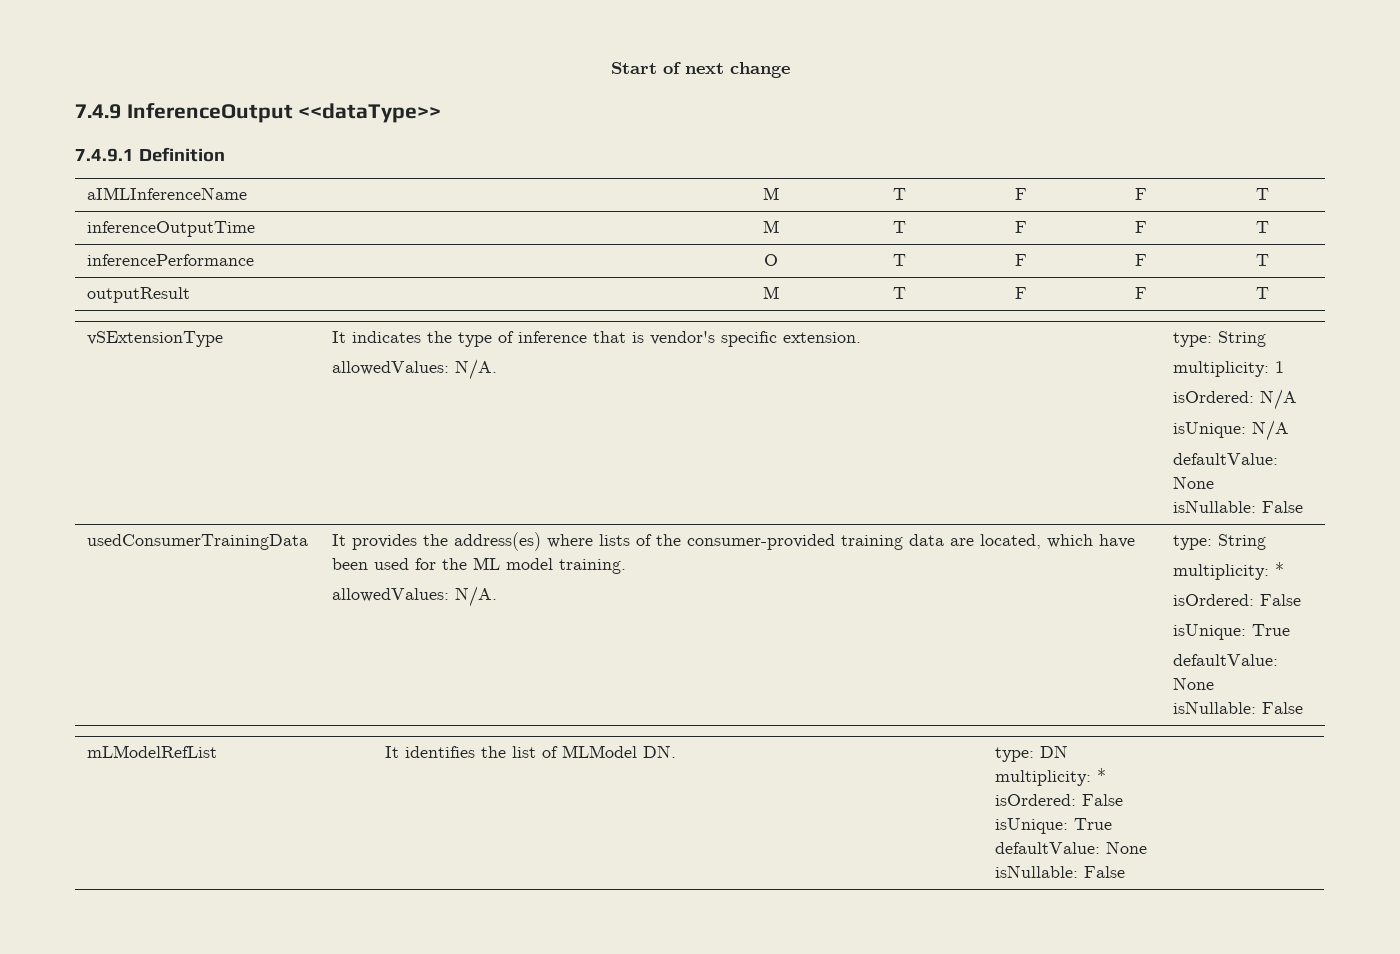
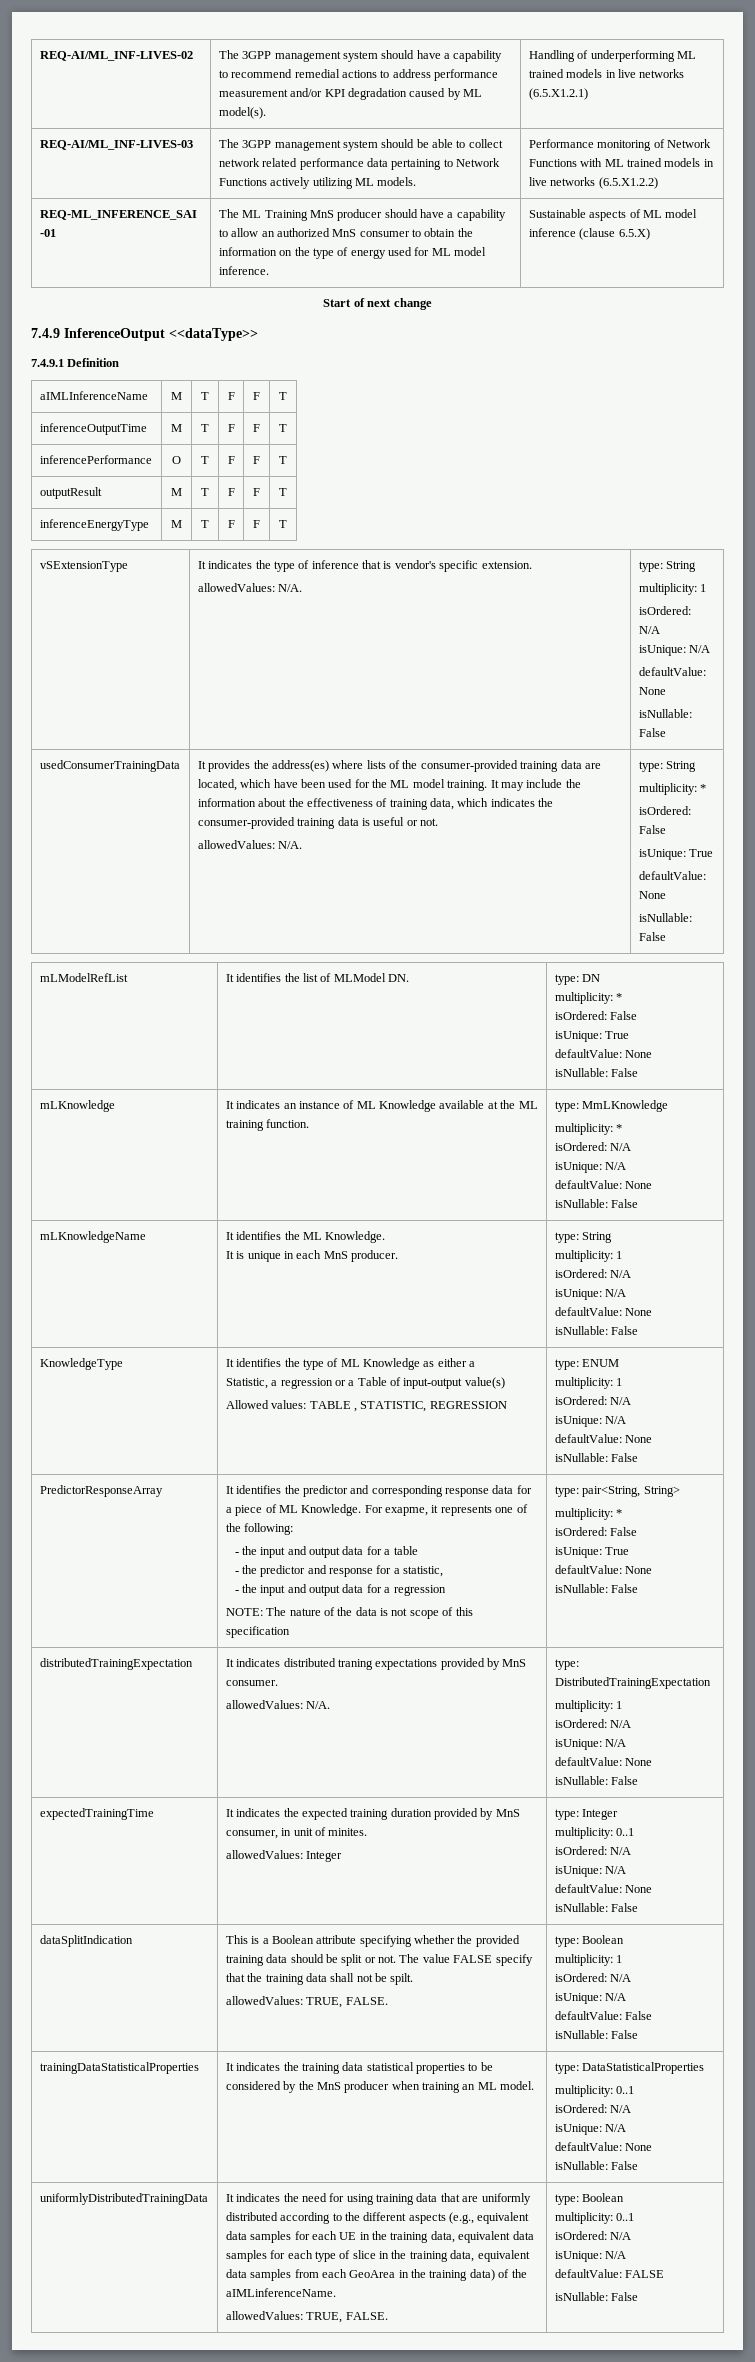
(610, 68) none -> [39,51,193,61] [218,50,503,62] [218,69,499,81] [218,88,483,100] [218,107,266,119] [528,50,696,62] [528,69,685,78] [528,88,588,100] [39,140,193,150] [218,139,503,151] [218,158,501,170] [218,177,417,189] [528,139,711,151] [528,158,714,167] [528,177,658,189] [39,210,197,220] [39,229,56,237] [218,209,506,221] [218,228,473,237] [218,247,487,259] [218,266,269,275] [528,209,698,221] [528,228,650,240] REQ-AI/ML_INF-LIVES-02 | The 3GPP management system should have a capability to recommend remedial actions to address performance measurement and/or KPI degradation caused by ML model(s). | Handling of underperforming ML trained models in live networks (6.5.X1.2.1) // REQ-AI/ML_INF-LIVES-03 | The 3GPP management system should be able to collect network related performance data pertaining to Network Functions actively utilizing ML models. | Performance monitoring of Network Functions with ML trained models in live networks (6.5.X1.2.2) // REQ-ML_INFERENCE_SAI -01 | The ML Training MnS producer should have a capability to allow an authorized MnS consumer to obtain the information on the type of energy used for ML model inference. | Sustainable aspects of ML model inference (clause 6.5.X) //
(1269, 293) none -> [39,519,149,531] [171,520,182,528] [201,520,209,528] [227,520,235,528] [253,520,260,528] [279,520,287,528] // inferenceEnergyType | M | T | F | F | T
(626, 566) none -> [490,779,581,791] [197,798,554,810] [197,817,439,829] It may include the information about the effectiveness of training data, which indicates the consumer-provided training data is useful or not.
(1125, 872) none -> [39,1100,115,1112] [225,1100,538,1112] [225,1119,310,1131] [554,1100,669,1112] [554,1123,623,1135] [554,1142,632,1151] [554,1162,627,1173] [554,1180,653,1189] [554,1199,639,1208] [39,1231,146,1243] [225,1231,386,1243] [225,1250,399,1262] [554,1232,613,1243] [554,1250,623,1262] [554,1269,632,1278] [554,1289,627,1300] [554,1307,653,1316] [554,1326,639,1335] [39,1358,123,1370] [225,1358,476,1370] [225,1377,505,1389] [225,1400,507,1412] [554,1359,620,1370] [554,1377,623,1389] [554,1396,632,1405] [554,1416,627,1427] [554,1434,653,1443] [554,1453,639,1462] [39,1485,163,1497] [225,1485,532,1497] [225,1504,528,1516] [225,1523,294,1535] [234,1546,418,1558] [234,1565,444,1577] [234,1584,446,1596] [225,1607,473,1619] [225,1626,290,1638] [554,1486,680,1497] [554,1508,623,1520] [554,1527,638,1536] [554,1547,630,1558] [554,1565,653,1574] [554,1584,639,1593] [39,1658,193,1670] [225,1658,527,1670] [225,1680,278,1686] [225,1700,331,1709] [554,1659,579,1670] [554,1677,711,1689] [554,1700,623,1712] [554,1719,632,1728] [554,1739,627,1750] [554,1757,653,1766] [554,1776,639,1785] [39,1808,154,1820] [225,1808,520,1820] [225,1827,368,1839] [225,1850,343,1862] [554,1809,619,1820] [554,1827,635,1839] [554,1846,632,1855] [554,1866,627,1877] [554,1884,653,1893] [554,1903,639,1912] [39,1935,133,1947] [225,1935,520,1947] [225,1954,533,1966] [225,1973,414,1985] [225,1996,388,2008] [554,1935,625,1947] [554,1954,623,1966] [554,1973,632,1982] [554,1993,627,2004] [554,2011,653,2020] [554,2030,639,2039] [39,2062,199,2074] [225,2062,493,2074] [225,2081,535,2093] [554,2062,705,2074] [554,2085,635,2097] [554,2104,632,2113] [554,2124,627,2135] [554,2142,653,2151] [554,2161,639,2170] [39,2193,208,2205] [225,2193,531,2205] [225,2212,530,2224] [225,2231,534,2243] [225,2250,530,2262] [225,2269,527,2281] [225,2288,336,2297] [225,2311,388,2323] [554,2193,625,2205] [554,2212,635,2224] [554,2231,632,2240] [554,2251,627,2262] [554,2269,665,2278] [554,2292,639,2301] // mLKnowledge | It indicates an instance of ML Knowledge available at the ML training function. | type: MmLKnowledge // multiplicity: * // isOrdered: N/A // isUnique: N/A // defaultValue: None // isNullable: False // mLKnowledgeName | It identifies the ML Knowledge. // It is unique in each MnS producer. | type: String // multiplicity: 1 // isOrdered: N/A // isUnique: N/A // defaultValue: None // isNullable: False // KnowledgeType | It identifies the type of ML Knowledge as either a // Statistic, a regression or a Table of input-output value(s) // Allowed values: TABLE , STATISTIC, REGRESSION | type: ENUM // multiplicity: 1 // isOrdered: N/A // isUnique: N/A // defaultValue: None // isNullable: False // PredictorResponseArray | It identifies the predictor and corresponding response data for a piece of ML Knowledge. For exapme, it represents one of the following: // - the input and output data for a table // - the predictor and response for a statistic, // - the input and output data for a regression // NOTE: The nature of the data is not scope of this specification | type: pair<String, String> // multiplicity: * // isOrdered: False // isUnique: True // defaultValue: None // isNullable: False // distributedTrainingExpectation | It indicates distributed traning expectations provided by MnS consumer. // allowedValues: N/A. | type: DistributedTrainingExpectation // multiplicity: 1 // isOrdered: N/A // isUnique: N/A // defaultValue: None // isNullable: False // expectedTrainingTime | It indicates the expected training duration provided by MnS consumer, in unit of minites. // allowedValues: Integer | type: Integer // multiplicity: 0..1 // isOrdered: N/A // isUnique: N/A // defaultValue: None // isNullable: False // dataSplitIndication | This is a Boolean attribute specifying whether the provided training data should be split or not. The value FALSE specify that the training data shall not be spilt. // allowedValues: TRUE, FALSE. | type: Boolean // multiplicity: 1 // isOrdered: N/A // isUnique: N/A // defaultValue: False // isNullable: False // trainingDataStatisticalProperties | It indicates the training data statistical properties to be considered by the MnS producer when training an ML model. | type: DataStatisticalProperties // multiplicity: 0..1 // isOrdered: N/A // isUnique: N/A // defaultValue: None // isNullable: False // uniformlyDistributedTrainingData | It indicates the need for using training data that are uniformly distributed according to the different aspects (e.g., equivalent data samples for each UE in the training data, equivalent data samples for each type of slice in the training data, equivalent data samples from each GeoArea in the training data) of the aIMLinferenceName. // allowedValues: TRUE, FALSE. | type: Boolean // multiplicity: 0..1 // isOrdered: N/A // isUnique: N/A // defaultValue: FALSE // isNullable: False

